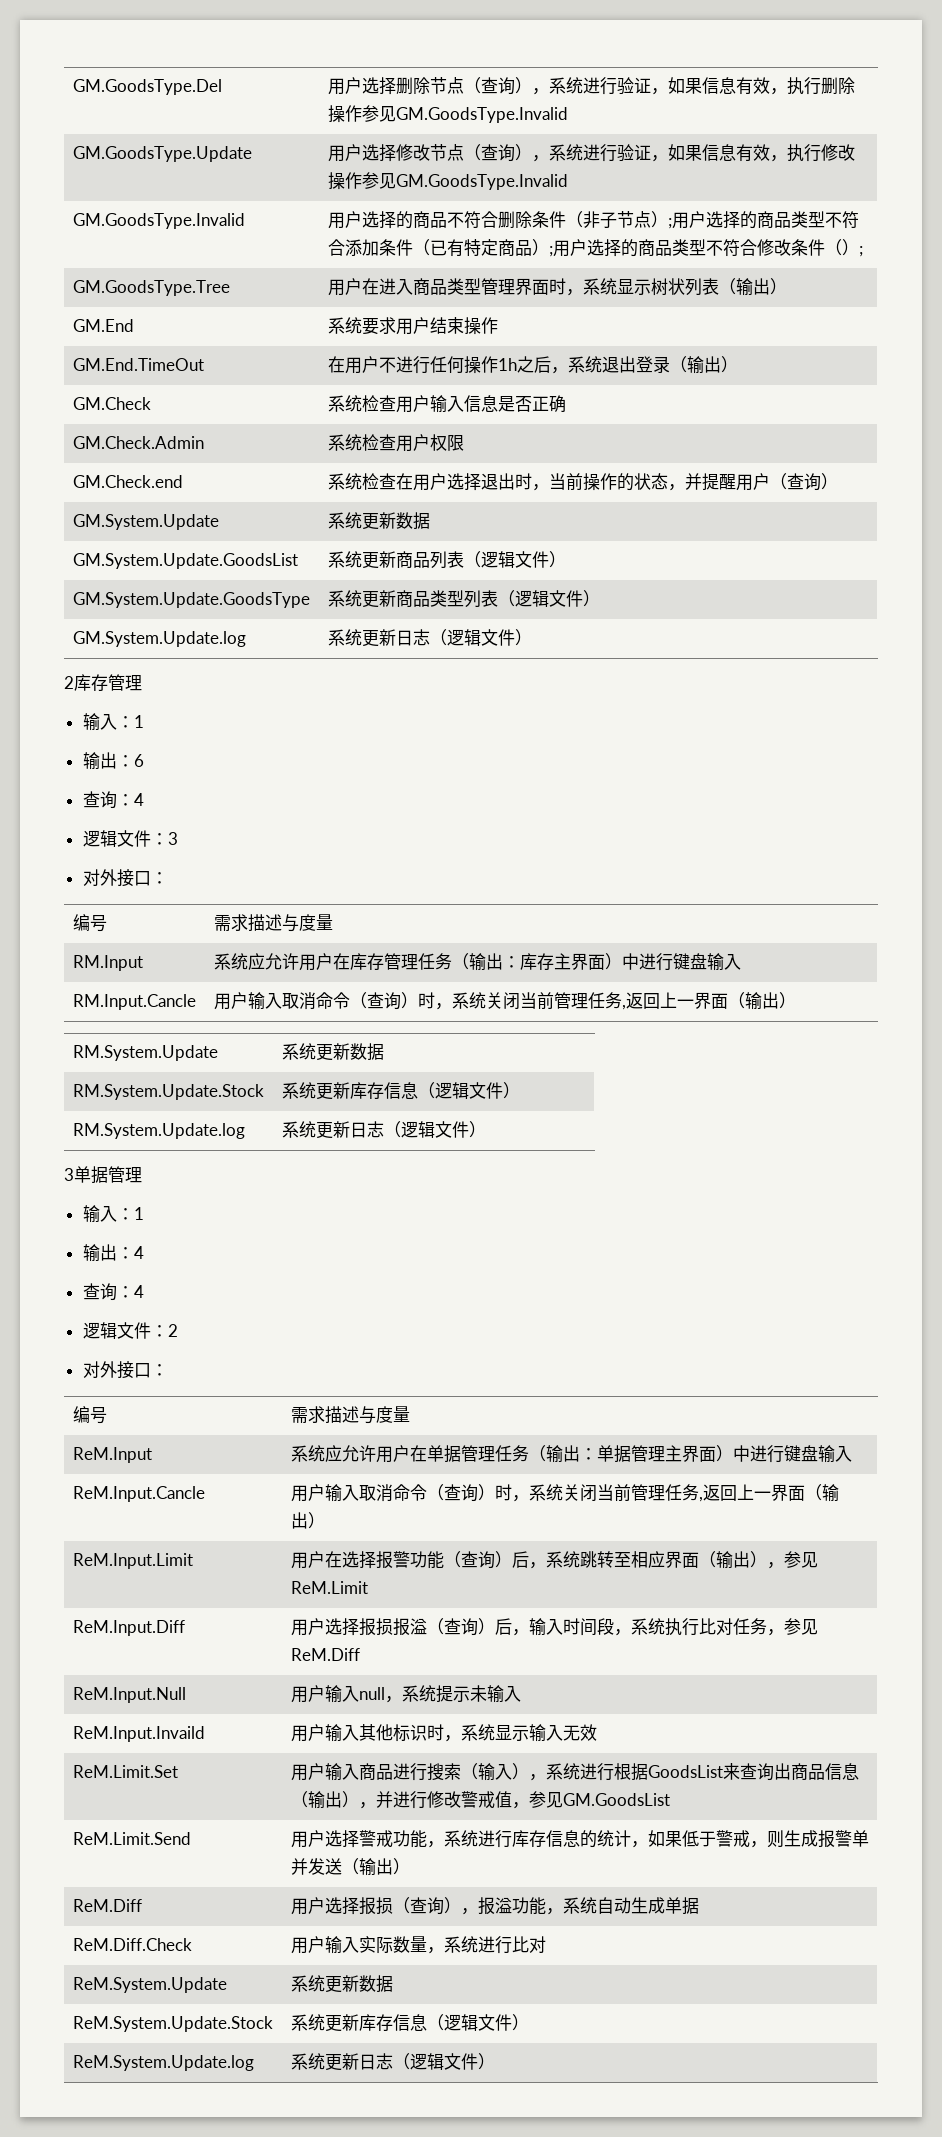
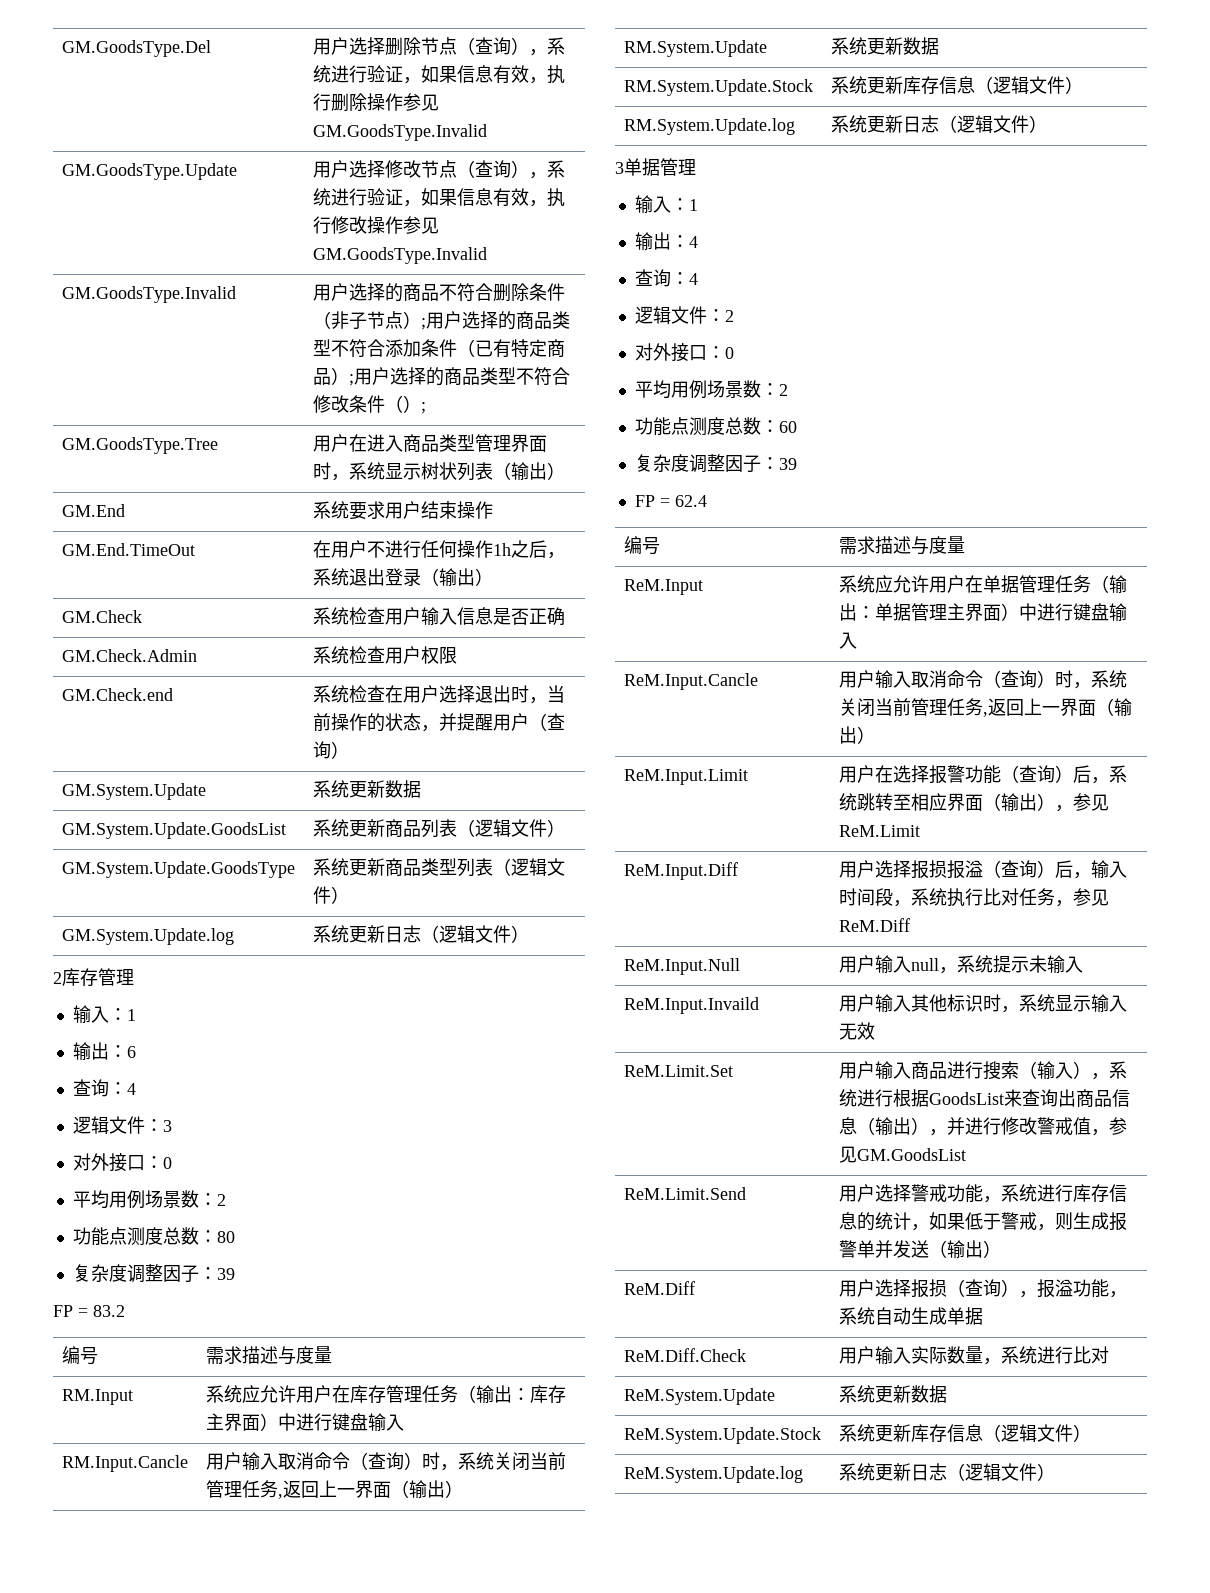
(168, 878) none -> [162,1157,172,1169] [72,1190,226,1209] [72,1227,235,1246] [72,1264,235,1283] [53,1305,125,1317] 0 // 平均用例场景数：2 // 功能点测度总数：80 // 复杂度调整因子：39 // FP = 83.2
(168, 1370) none -> [724,347,734,359] [634,380,788,399] [634,417,797,436] [634,454,797,473] [634,495,707,507] 0 // 平均用例场景数：2 // 功能点测度总数：60 // 复杂度调整因子：39 // FP = 62.4

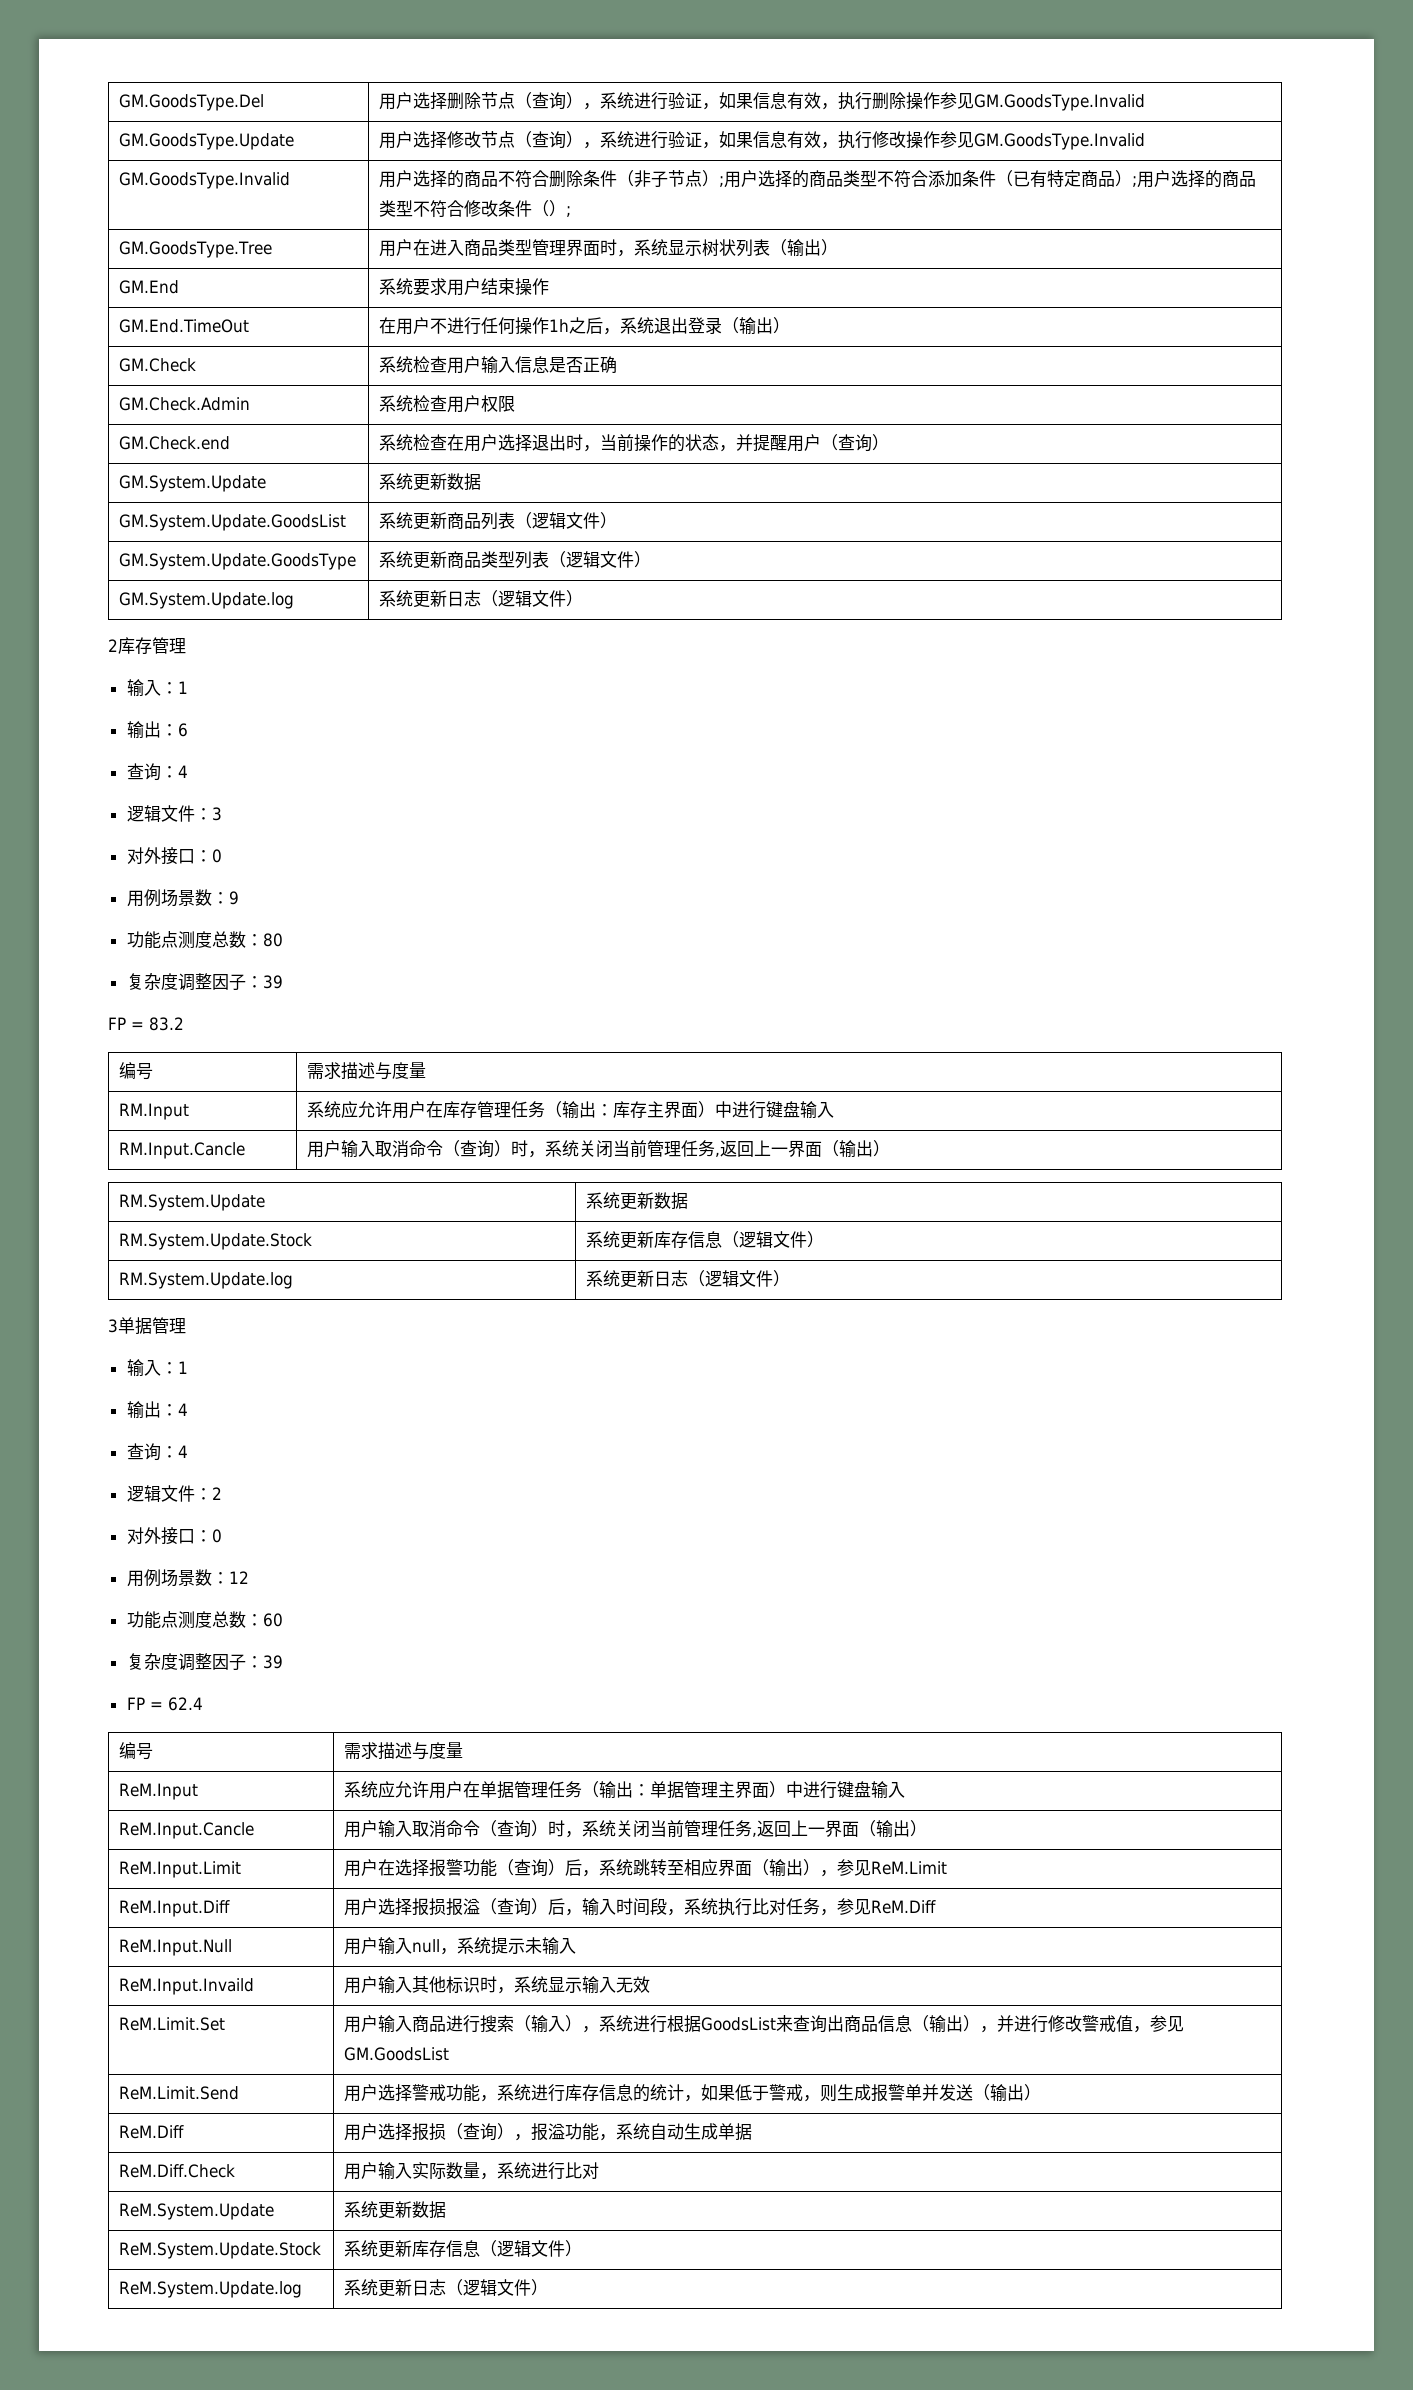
[72,1190,226,1209] 平均用例场景数：2 -> [126,889,239,907] 用例场景数：9
[634,380,788,399] 平均用例场景数：2 -> [126,1569,249,1587] 用例场景数：12

